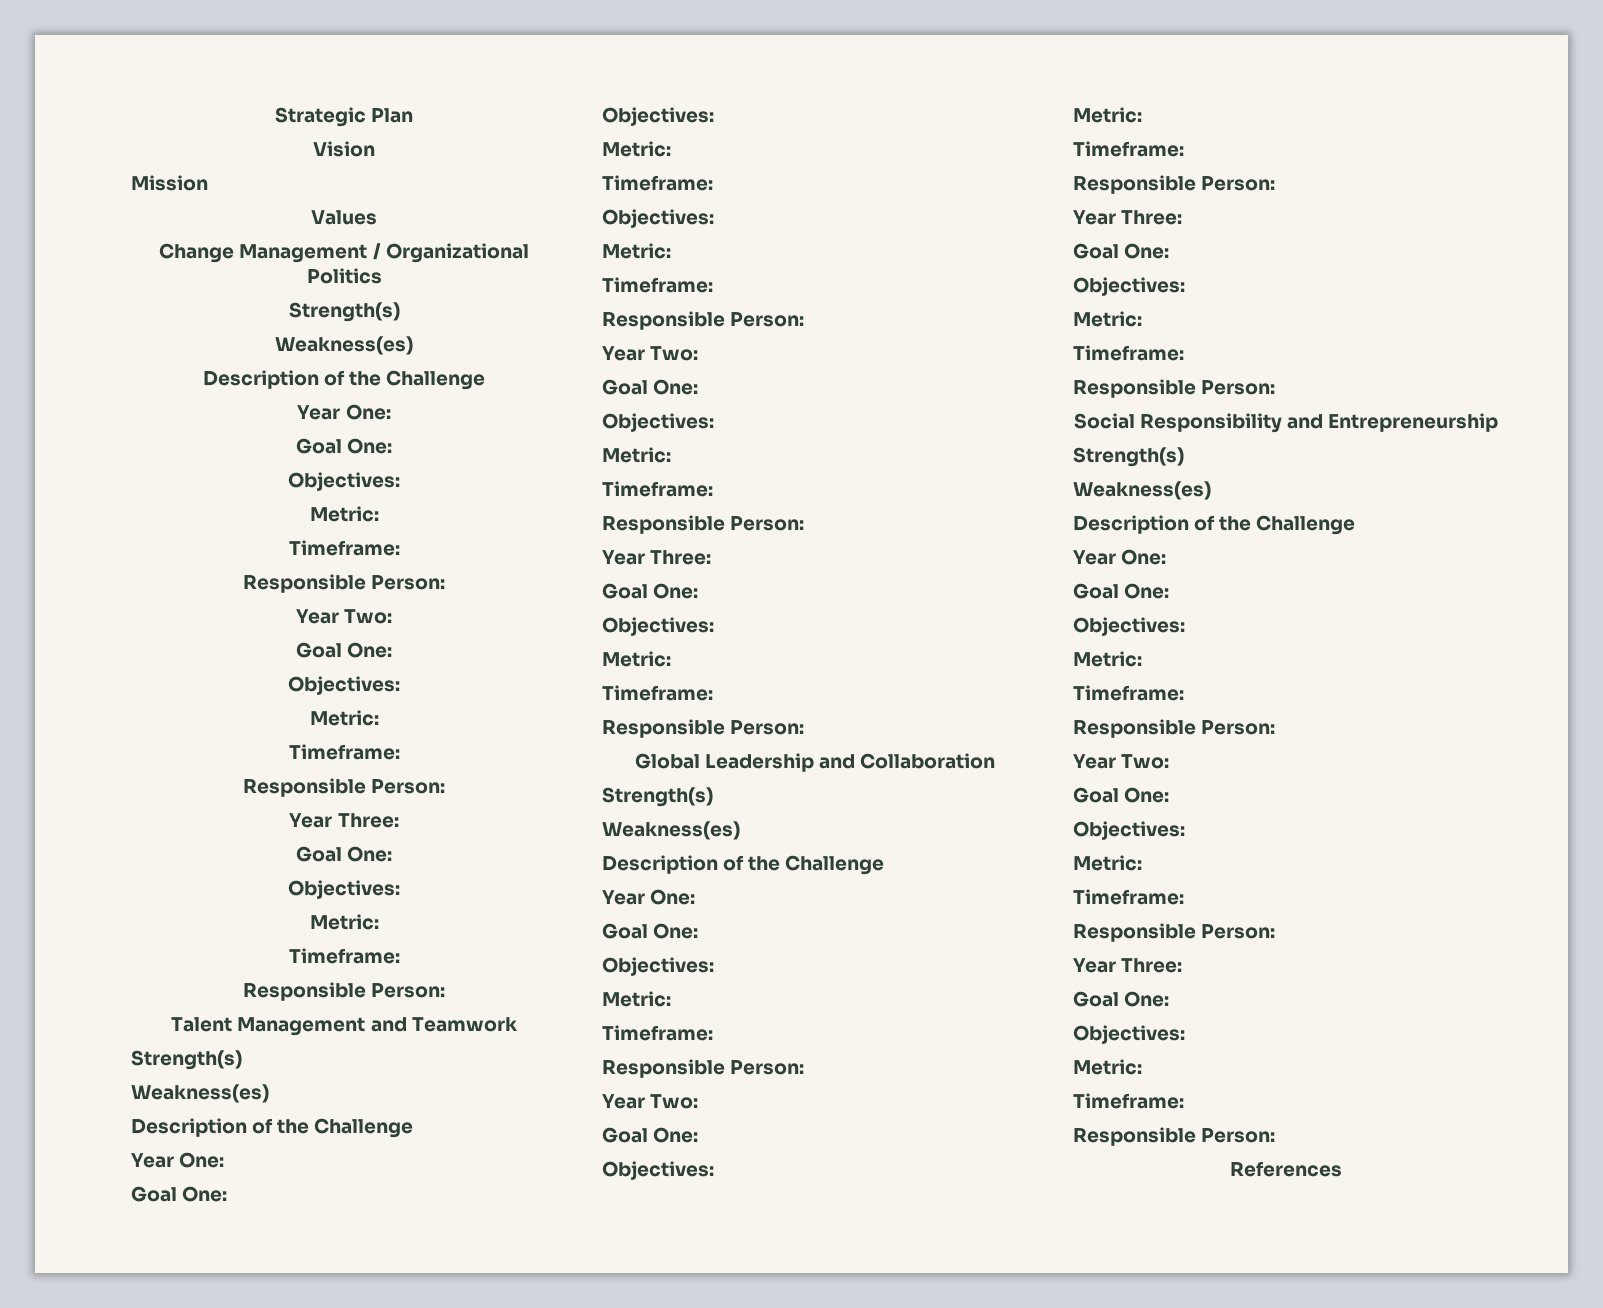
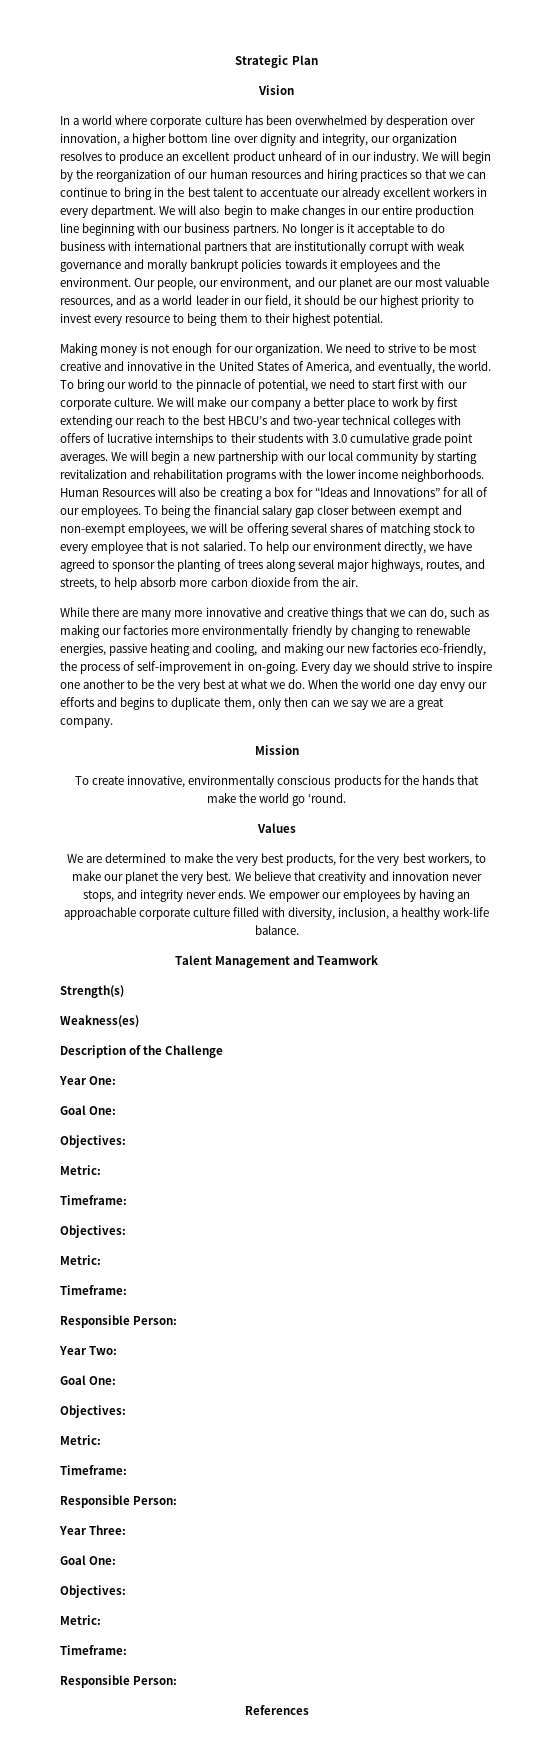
[131,175,208,191] [311,210,377,225] [159,243,529,263] [306,268,382,284] [288,302,400,322] [275,336,413,355] [202,370,486,390] [297,404,391,420] [295,438,393,454] [288,472,400,491] [309,506,379,522] [288,540,400,556] [242,574,446,593] [295,609,393,624] [295,642,393,658] [288,676,400,695] [309,710,379,726] [288,744,400,760] [242,778,446,797] [289,813,399,828] [295,846,393,862] [288,880,400,899] [309,914,379,930] [288,948,400,964] [242,982,446,1001] Mission // Values // Change Management / Organizational Politics // Strength(s) // Weakness(es) // Description of the Challenge // Year One: // Goal One: // Objectives: // Metric: // Timeframe: // Responsible Person: // Year Two: // Goal One: // Objectives: // Metric: // Timeframe: // Responsible Person: // Year Three: // Goal One: // Objectives: // Metric: // Timeframe: // Responsible Person: -> [60,115,476,128] [60,133,458,146] [60,151,492,164] [60,169,487,182] [60,187,488,200] [60,205,475,218] [60,223,446,236] [60,241,465,254] [60,259,440,272] [60,277,490,290] [60,295,474,308] [60,313,383,326] [60,343,478,356] [60,361,492,374] [60,379,467,392] [60,397,459,410] [60,415,462,428] [60,433,474,446] [60,451,478,464] [60,469,484,482] [60,487,489,500] [60,505,463,518] [60,523,476,536] [60,541,473,554] [60,559,486,572] [60,577,358,590] [60,607,490,620] [60,625,470,638] [60,643,487,656] [60,661,493,674] [60,679,487,692] [60,697,445,710] [60,718,113,728] [254,745,299,755] [75,775,479,788] [206,793,347,806] [256,823,296,833] [67,853,486,866] [71,871,483,884] [82,889,471,902] [63,907,490,920] [254,925,299,935] In a world where corporate culture has been overwhelmed by desperation over innovation, a higher bottom line over dignity and integrity, our organization resolves to produce an excellent product unheard of in our industry. We will begin by the reorganization of our human resources and hiring practices so that we can continue to bring in the best talent to accentuate our already excellent workers in every department. We will also begin to make changes in our entire production line beginning with our business partners. No longer is it acceptable to do business with international partners that are institutionally corrupt with weak governance and morally bankrupt policies towards it employees and the environment. Our people, our environment, and our planet are our most valuable resources, and as a world leader in our field, it should be our highest priority to invest every resource to being them to their highest potential. // Making money is not enough for our organization. We need to strive to be most creative and innovative in the United States of America, and eventually, the world. To bring our world to the pinnacle of potential, we need to start first with our corporate culture. We will make our company a better place to work by first extending our reach to the best HBCU’s and two-year technical colleges with offers of lucrative internships to their students with 3.0 cumulative grade point averages. We will begin a new partnership with our local community by starting revitalization and rehabilitation programs with the lower income neighborhoods. Human Resources will also be creating a box for “Ideas and Innovations” for all of our employees. To being the financial salary gap closer between exempt and non-exempt employees, we will be offering several shares of matching stock to every employee that is not salaried. To help our environment directly, we have agreed to sponsor the planting of trees along several major highways, routes, and streets, to help absorb more carbon dioxide from the air. // While there are many more innovative and creative things that we can do, such as making our factories more environmentally friendly by changing to renewable energies, passive heating and cooling, and making our new factories eco-friendly, the process of self-improvement in on-going. Every day we should strive to inspire one another to be the very best at what we do. When the world one day envy our efforts and begins to duplicate them, only then can we say we are a great company. // Mission // To create innovative, environmentally conscious products for the hands that make the world go ‘round. // Values // We are determined to make the very best products, for the very best workers, to make our planet the very best. We believe that creativity and innovation never stops, and integrity never ends. We empower our employees by having an approachable corporate culture filled with diversity, inclusion, a healthy work-life balance.
[634,753,996,772] [602,787,713,807] [602,821,740,840] [602,855,885,875] [602,889,696,905] [602,923,699,939] [602,957,714,976] [602,991,671,1007] [602,1025,713,1041] [602,1059,805,1078] [602,1094,699,1109] [602,1127,699,1143] [602,1161,714,1180] [1073,107,1142,123] [1073,141,1184,157] [1073,175,1276,194] [1073,210,1183,225] [1073,243,1170,259] [1073,277,1185,296] [1073,311,1142,327] [1073,345,1184,361] [1073,379,1276,398] [1073,413,1499,433] [1073,447,1184,467] [1073,481,1211,500] [1073,515,1356,535] [1073,549,1167,565] [1073,583,1170,599] [1073,617,1185,636] [1073,651,1142,667] [1073,685,1184,701] [1073,719,1276,738] [1073,754,1170,769] [1073,787,1170,803] [1073,821,1185,840] [1073,855,1142,871] [1073,889,1184,905] [1073,923,1276,942] [1073,958,1183,973] [1073,991,1170,1007] [1073,1025,1185,1044] [1073,1059,1142,1075] [1073,1093,1184,1109] [1073,1127,1276,1146] // Global Leadership and Collaboration // Strength(s) // Weakness(es) // Description of the Challenge // Year One: // Goal One: // Objectives: // Metric: // Timeframe: // Responsible Person: // Year Two: // Goal One: // Objectives: // Metric: // Timeframe: // Responsible Person: // Year Three: // Goal One: // Objectives: // Metric: // Timeframe: // Responsible Person: // Social Responsibility and Entrepreneurship // Strength(s) // Weakness(es) // Description of the Challenge // Year One: // Goal One: // Objectives: // Metric: // Timeframe: // Responsible Person: // Year Two: // Goal One: // Objectives: // Metric: // Timeframe: // Responsible Person: // Year Three: // Goal One: // Objectives: // Metric: // Timeframe: // Responsible Person: -> (178, 1680) none

